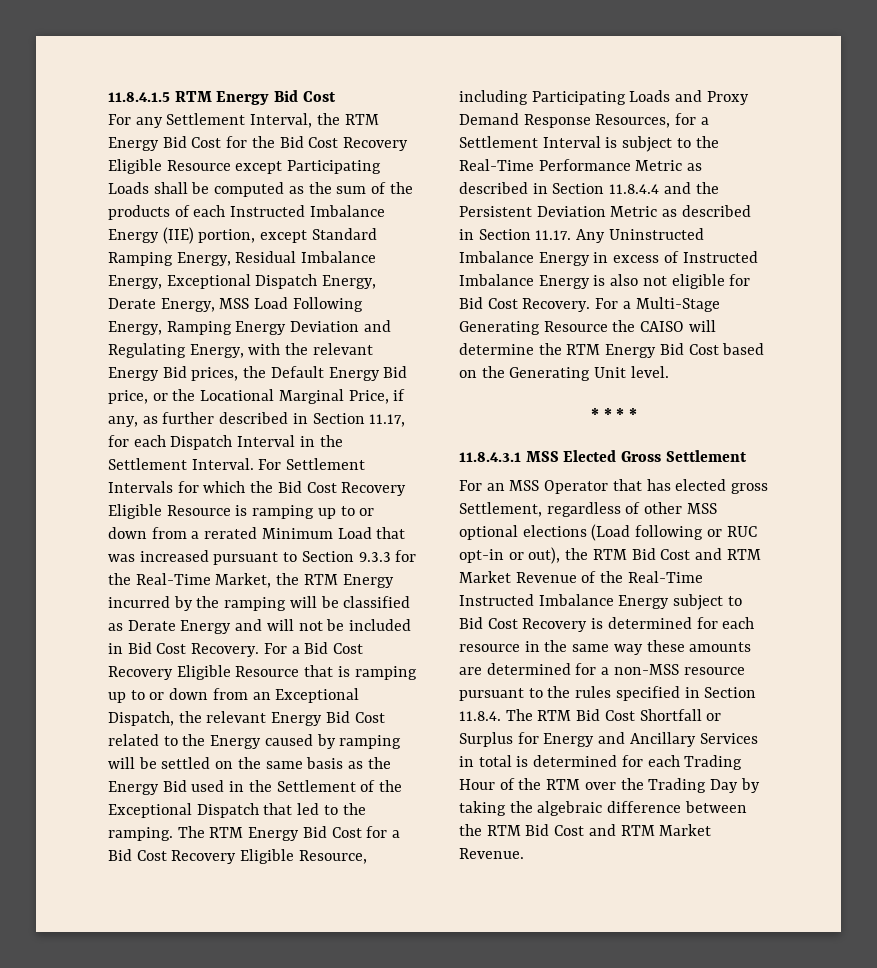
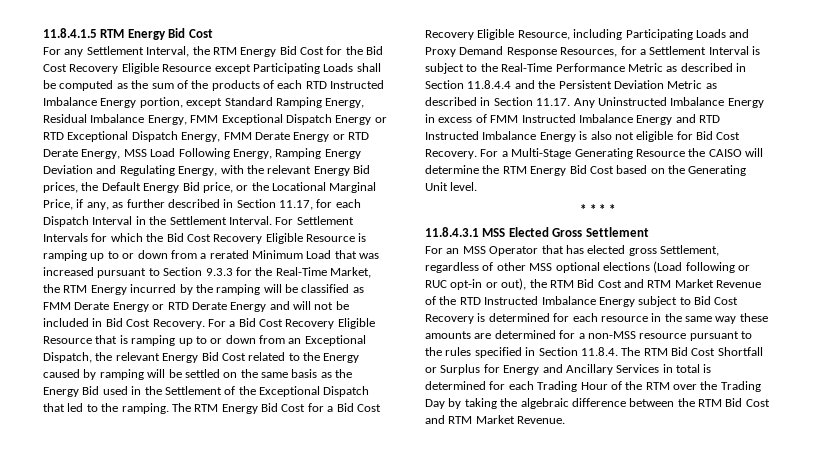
[230,205,385,217] [108,227,194,244] Instructed Imbalance Energy (IIE) -> [305,80,385,89] [43,97,137,108] RTD Instructed Imbalance Energy
[166,274,377,289] Exceptional Dispatch Energy, -> [190,114,387,125] [43,131,369,142] FMM Exceptional Dispatch Energy or RTD Exceptional Dispatch Energy, FMM Derate Energy or RTD
(123, 627) none -> [43,302,189,312] FMM Derate Energy or RTD
(679, 257) none -> [490,114,720,125] FMM Instructed Imbalance Energy and RTD
[627,571,703,583] Real-Time -> [459,297,481,305] RTD

